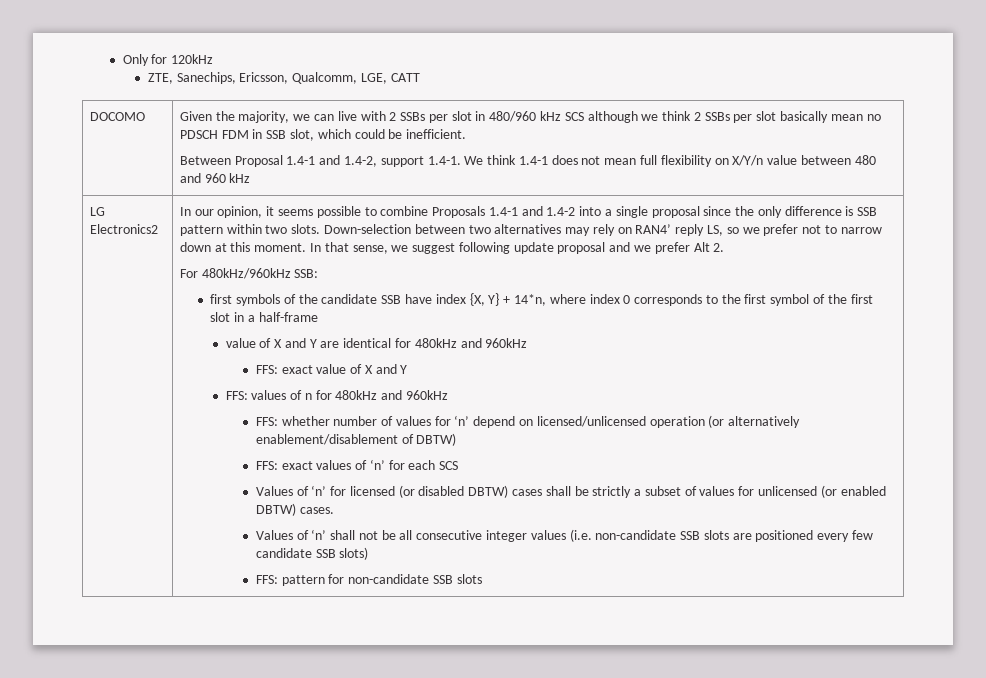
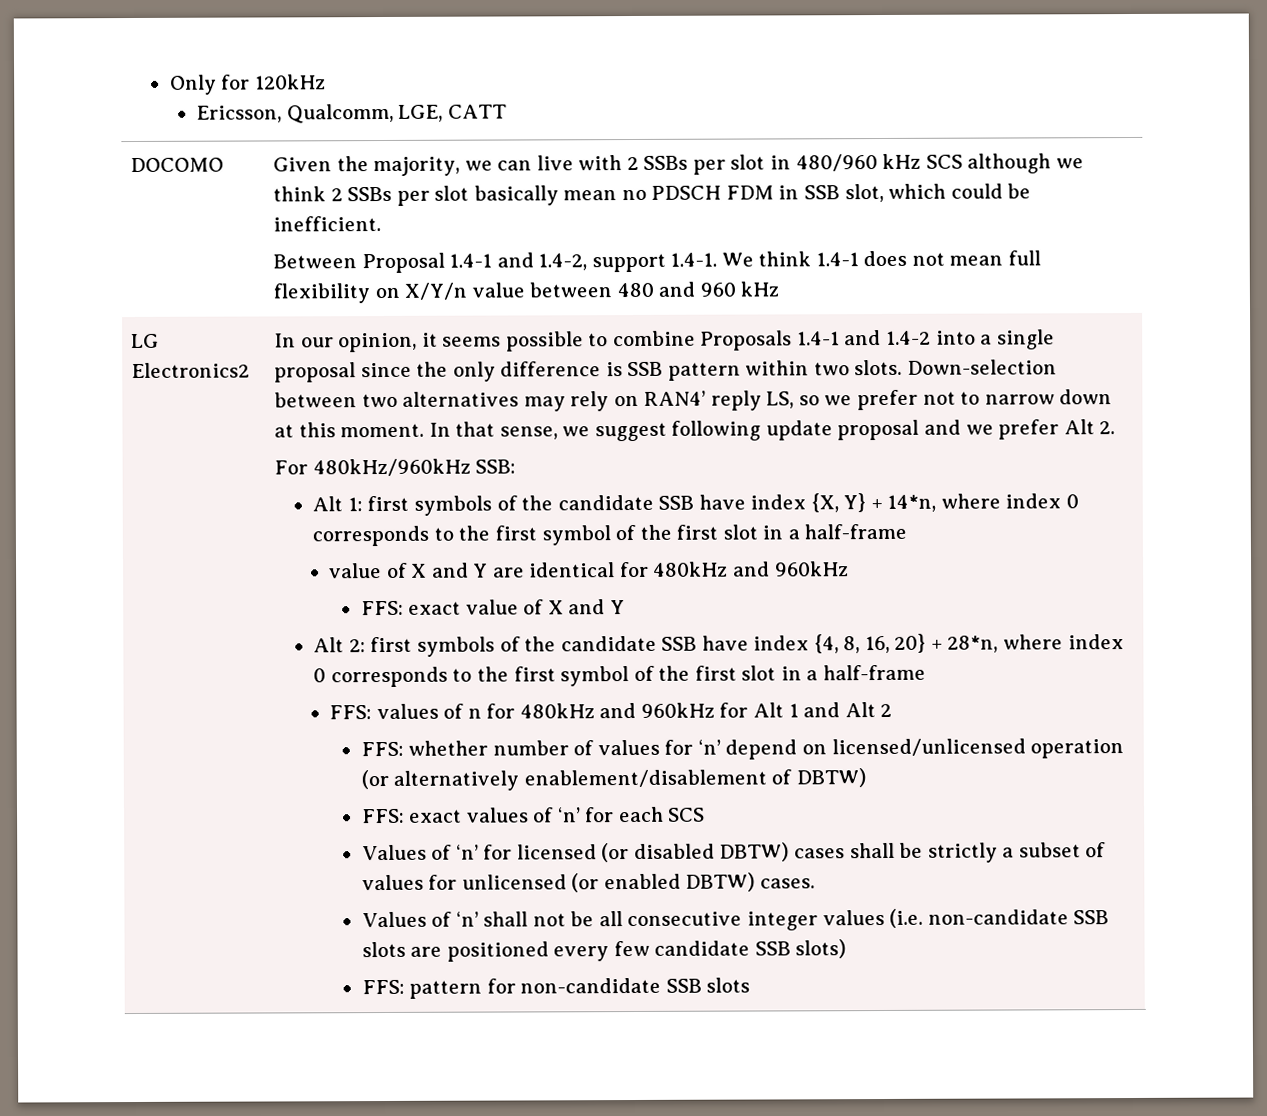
[147,72,236,84] ZTE, Sanechips, -> (326, 82) none
(319, 273) none -> [312,496,363,512] Alt 1:
(408, 369) none -> [313,633,1124,657] [313,664,926,688] // Alt 2: first symbols of the candidate SSB have index {4, 8, 16, 20} + 28*n, where index 0 corresponds to the first symbol of the first slot in a half-frame
(448, 395) none -> [719,702,893,718] for Alt 1 and Alt 2

